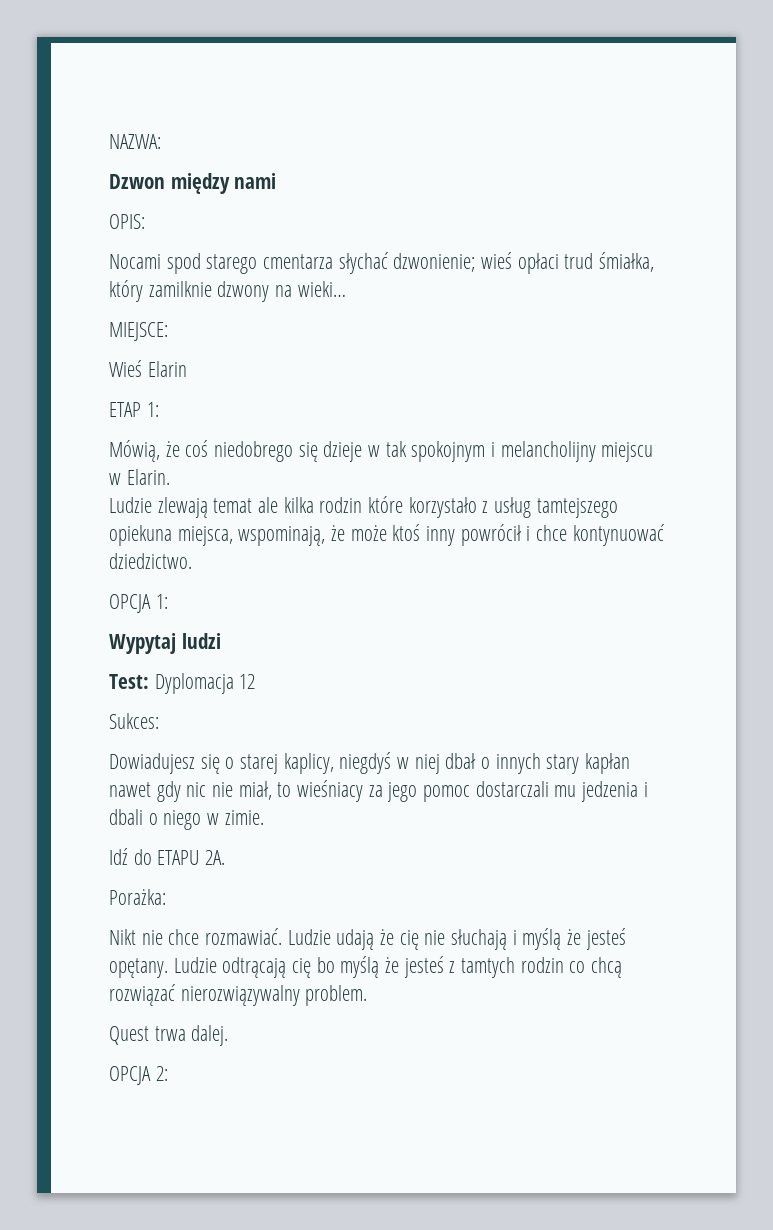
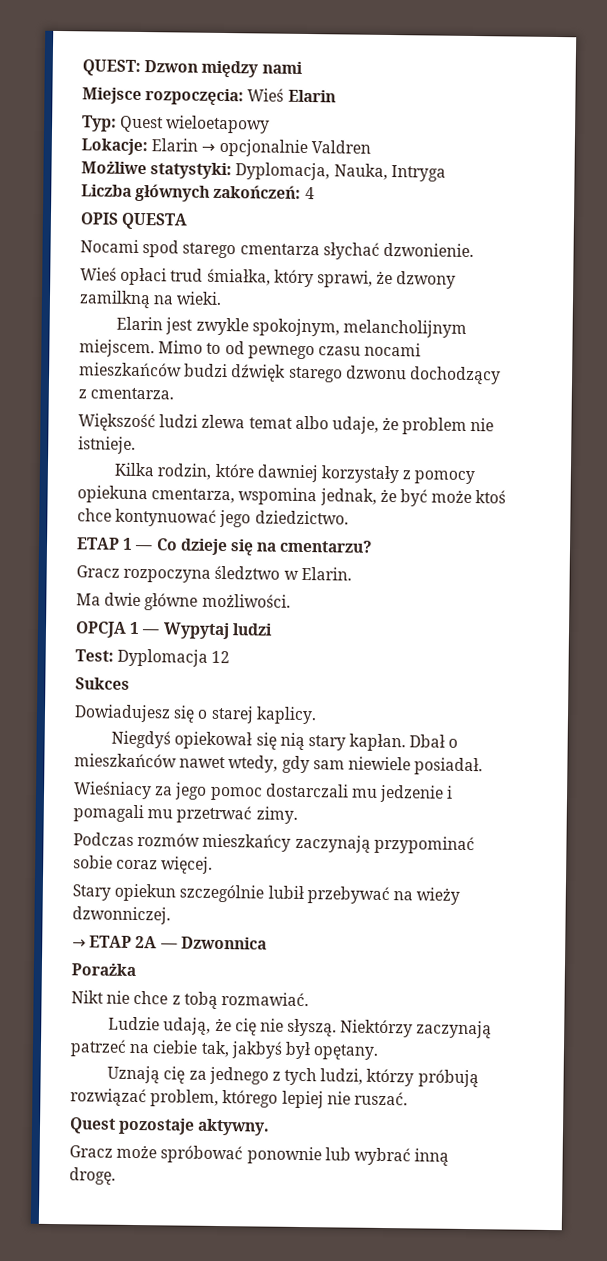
[109,134,161,149] NAZWA: // -> [82,59,141,76] QUEST:
[109,214,145,229] OPIS: -> [82,87,336,106] [81,115,271,134] [81,138,371,158] [81,160,446,182] [81,183,315,202] [80,212,189,230] Miejsce rozpoczęcia: Wieś Elarin // Typ: Quest wieloetapowy // Lokacje: Elarin → opcjonalnie Valdren // Możliwe statystyki: Dyplomacja, Nauka, Intryga // Liczba głównych zakończeń: 4 // OPIS QUESTA
[393,252,513,272] dzwonienie; wieś -> [382,242,474,258] [80,267,117,281] dzwonienie. // Wieś
[148,281,346,302] [109,322,168,341] [109,360,187,377] [109,402,159,417] [109,440,654,462] [109,469,170,485] [109,496,618,518] [109,524,664,546] [109,553,192,569] [109,594,168,613] zamilknie dzwony na wieki… // MIEJSCE: // Wieś Elarin // ETAP 1: // Mówią, że coś niedobrego się dzieje w tak spokojnym i melancholijny miejscu w Elarin. // Ludzie zlewają temat ale kilka rodzin które korzystało z usług tamtejszego opiekuna miejsca, wspominają, że może ktoś inny powrócił i chce kontynuować dziedzictwo. // OPCJA 1: // -> [316,270,457,289] [79,290,223,309] [116,316,467,338] [79,339,422,360] [79,362,501,385] [78,387,175,400] [78,413,495,435] [78,436,136,454] [114,462,476,485] [77,485,507,507] [77,508,349,528] [76,537,374,556] [76,565,352,583] [76,592,291,611] [75,621,161,638] sprawi, że dzwony zamilkną na wieki. // Elarin jest zwykle spokojnym, melancholijnym miejscem. Mimo to od pewnego czasu nocami mieszkańców budzi dźwięk starego dzwonu dochodzący z cmentarza. // Większość ludzi zlewa temat albo udaje, że problem nie istnieje. // Kilka rodzin, które dawniej korzystały z pomocy opiekuna cmentarza, wspomina jednak, że być może ktoś chce kontynuować jego dziedzictwo. // ETAP 1 — Co dzieje się na cmentarzu? // Gracz rozpoczyna śledztwo w Elarin. // Ma dwie główne możliwości. // OPCJA 1 —
[109,713,159,729] Sukces: -> [75,677,130,690] Sukces
[283,752,631,774] [109,780,364,802] kaplicy, niegdyś w niej dbał o innych stary kapłan nawet gdy nic nie miał, to wieśniacy -> [255,706,317,725] [111,730,459,752] [74,753,484,776] [73,781,152,800] kaplicy. // Niegdyś opiekował się nią stary kapłan. Dbał o mieszkańców nawet wtedy, gdy sam niewiele posiadał. // Wieśniacy
[581,781,648,802] [109,809,264,830] [109,848,225,865] [109,889,166,905] jedzenia i dbali o niego w zimie. // Idź do ETAPU 2A. // Porażka: -> [379,784,454,803] [73,804,298,824] [73,832,475,855] [73,855,214,874] [72,883,461,905] [72,906,171,925] [72,935,267,950] [71,962,136,977] jedzenie i pomagali mu przetrwać zimy. // Podczas rozmów mieszkańcy zaczynają przypominać sobie coraz więcej. // Stary opiekun szczególnie lubił przebywać na wieży dzwonniczej. // → ETAP 2A — Dzwonnica // Porażka
(200, 937) none -> [171,991,218,1009] z tobą
[287,929,375,950] Ludzie udają -> [108,1016,212,1035] // Ludzie udają,
[451,928,626,950] [109,956,623,978] [109,984,368,1006] [109,1025,229,1046] [109,1066,168,1085] słuchają i myślą że jesteś opętany. Ludzie odtrącają cię bo myślą że jesteś z tamtych rodzin co chcą rozwiązać nierozwiązywalny problem. // Quest trwa dalej. // OPCJA 2: -> [287,1018,493,1039] [70,1039,380,1060] [107,1065,479,1088] [70,1088,408,1109] [69,1117,271,1136] [69,1144,450,1166] [69,1167,116,1185] słyszą. Niektórzy zaczynają patrzeć na ciebie tak, jakbyś był opętany. // Uznają cię za jednego z tych ludzi, którzy próbują rozwiązać problem, którego lepiej nie ruszać. // Quest pozostaje aktywny. // Gracz może spróbować ponownie lub wybrać inną drogę.

